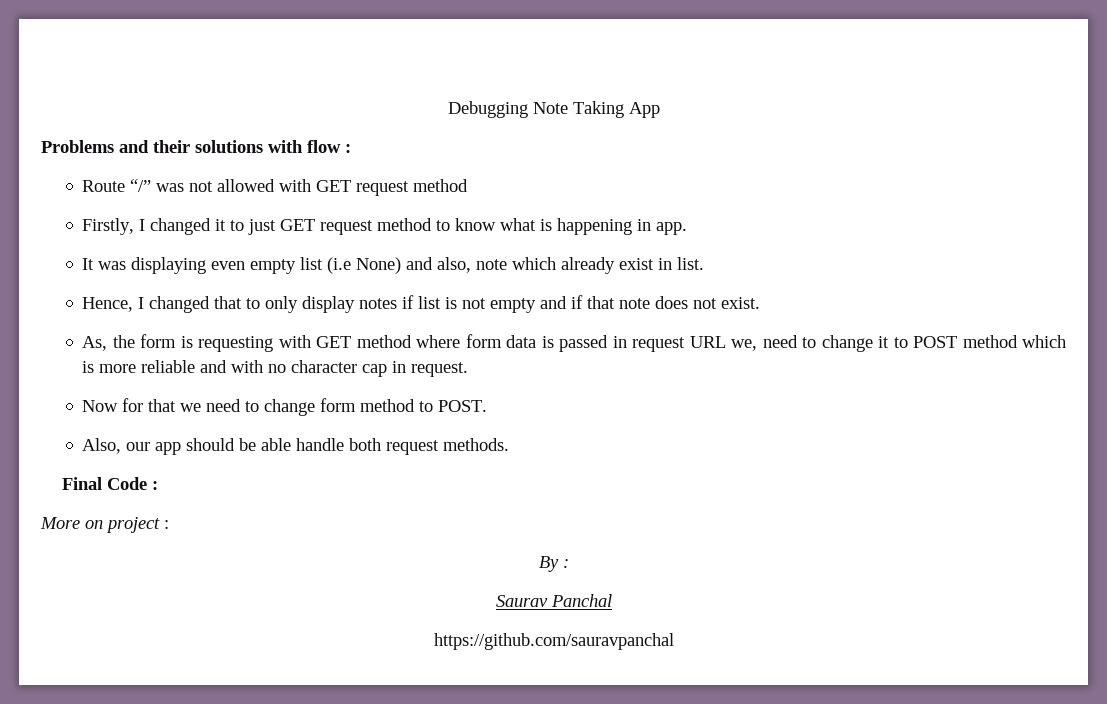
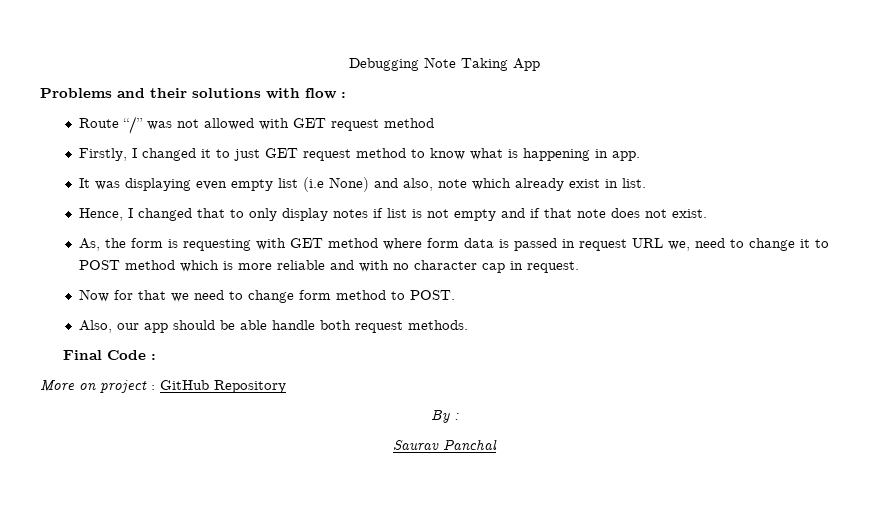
(169, 524) none -> [160,380,286,393] GitHub Repository
[433,633,674,650] // https://github.com/sauravpanchal -> (497, 445) none

